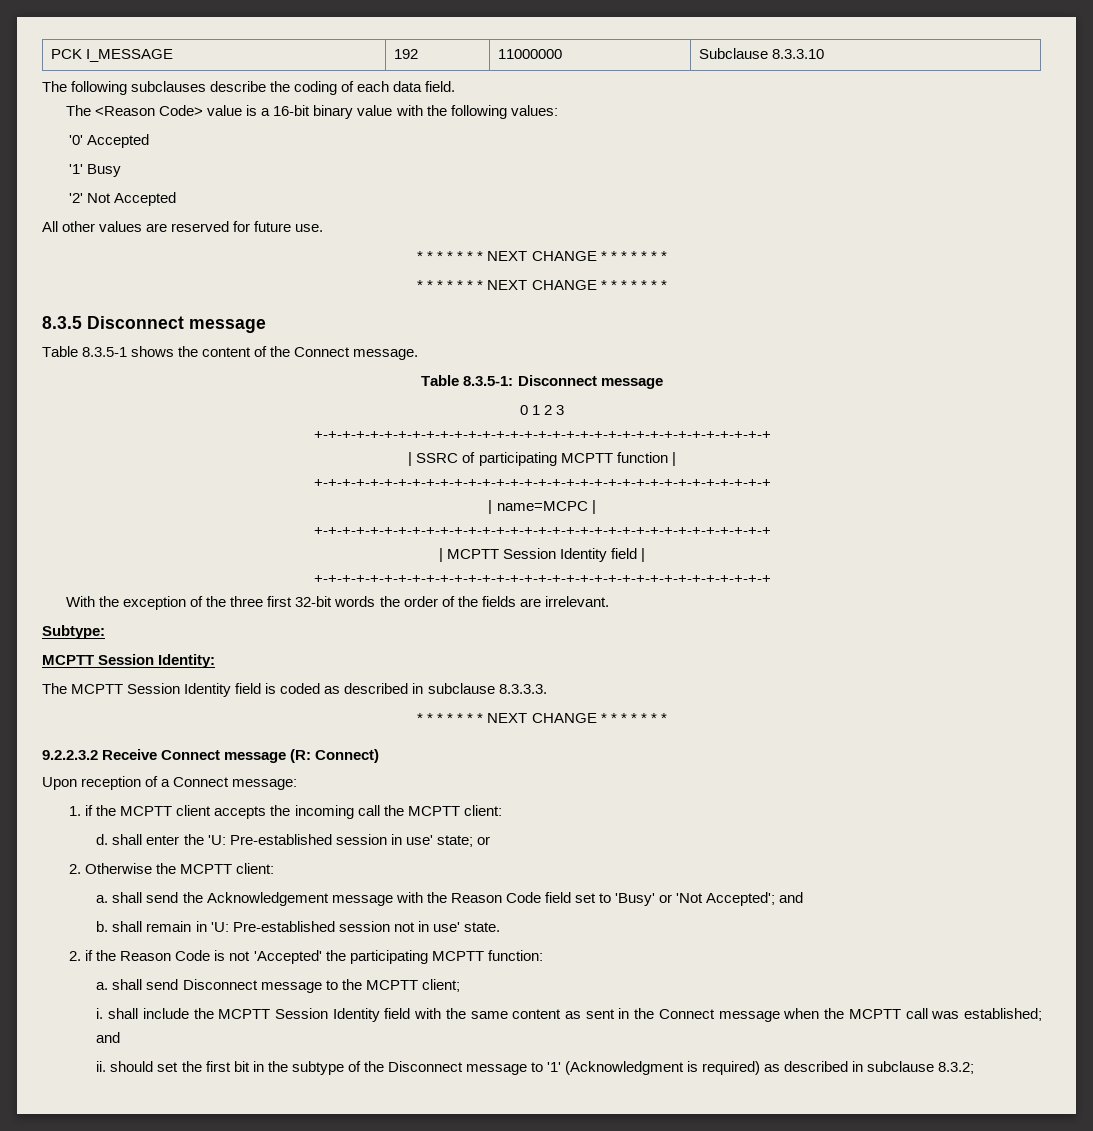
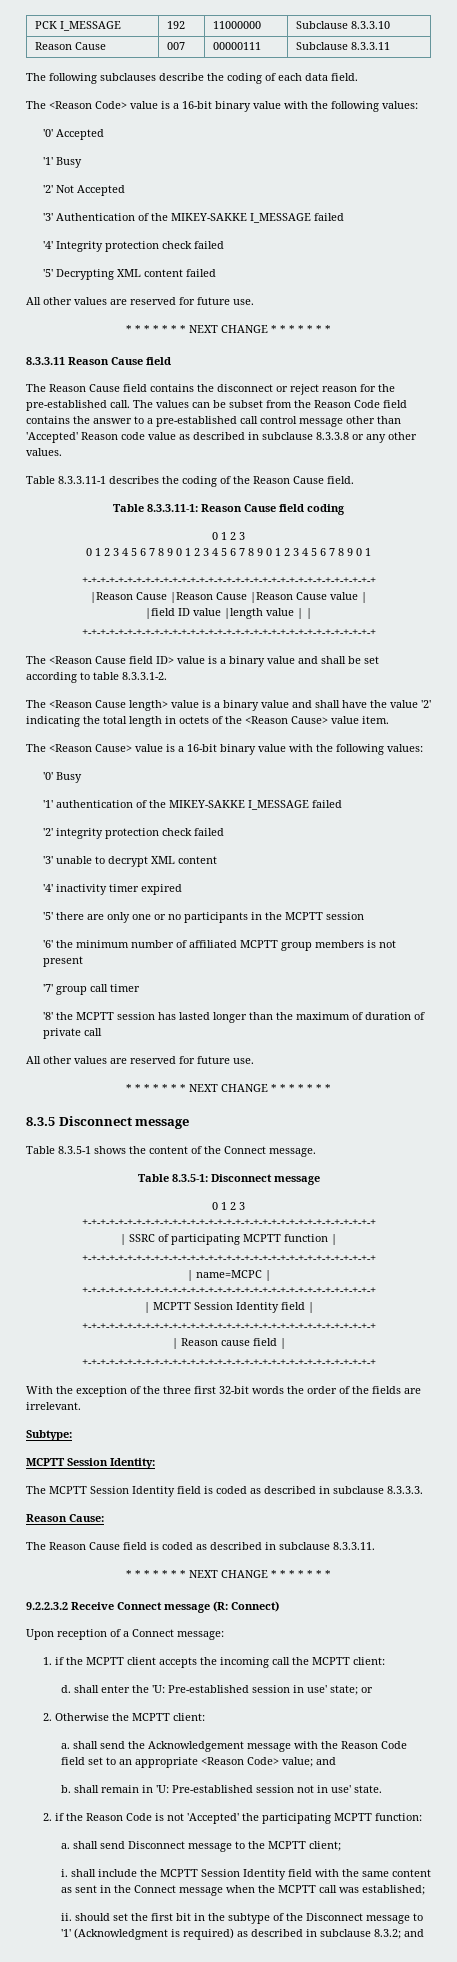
(825, 54) none -> [34,42,106,50] [166,42,185,50] [212,42,261,50] [295,42,390,50] // Reason Cause | 007 | 00000111 | Subclause 8.3.3.11
(177, 199) none -> [43,213,345,223] [43,241,225,252] [43,269,217,280] // '3' Authentication of the MIKEY-SAKKE I_MESSAGE failed // '4' Integrity protection check failed // '5' Decrypting XML content failed
(667, 256) none -> [26,357,171,365] [26,384,395,395] [26,400,407,411] [26,416,401,427] [26,432,417,443] [26,448,62,456] [26,476,354,487] [113,504,345,515] [212,532,245,540] [86,548,371,556] [81,577,376,584] [90,592,367,603] [145,608,312,619] [81,629,376,636] [26,656,379,667] [26,672,167,683] [26,700,431,711] [26,716,389,727] [26,744,423,755] [43,772,83,783] [43,800,343,810] [43,828,225,839] [43,856,218,867] [43,884,183,895] [43,912,365,923] [43,940,397,951] [43,956,84,967] [43,984,141,995] [43,1012,426,1023] [43,1028,103,1039] [26,1056,254,1064] // 8.3.3.11 Reason Cause field // The Reason Cause field contains the disconnect or reject reason for the pre-established call. The values can be subset from the Reason Code field contains the answer to a pre-established call control message other than 'Accepted' Reason code value as described in subclause 8.3.3.8 or any other values. // Table 8.3.3.11-1 describes the coding of the Reason Cause field. // Table 8.3.3.11-1: Reason Cause field coding // 0 1 2 3 // 0 1 2 3 4 5 6 7 8 9 0 1 2 3 4 5 6 7 8 9 0 1 2 3 4 5 6 7 8 9 0 1 // +-+-+-+-+-+-+-+-+-+-+-+-+-+-+-+-+-+-+-+-+-+-+-+-+-+-+-+-+-+-+-+-+ // |Reason Cause |Reason Cause |Reason Cause value | // |field ID value |length value | | // +-+-+-+-+-+-+-+-+-+-+-+-+-+-+-+-+-+-+-+-+-+-+-+-+-+-+-+-+-+-+-+-+ // The <Reason Cause field ID> value is a binary value and shall be set according to table 8.3.3.1-2. // The <Reason Cause length> value is a binary value and shall have the value '2' indicating the total length in octets of the <Reason Cause> value item. // The <Reason Cause> value is a 16-bit binary value with the following values: // '0' Busy // '1' authentication of the MIKEY-SAKKE I_MESSAGE failed // '2' integrity protection check failed // '3' unable to decrypt XML content // '4' inactivity timer expired // '5' there are only one or no participants in the MCPTT session // '6' the minimum number of affiliated MCPTT group members is not present // '7' group call timer // '8' the MCPTT session has lasted longer than the maximum of duration of private call // All other values are reserved for future use.
(771, 579) none -> [171,1338,286,1349] [81,1359,376,1366] // | Reason cause field | // +-+-+-+-+-+-+-+-+-+-+-+-+-+-+-+-+-+-+-+-+-+-+-+-+-+-+-+-+-+-+-+-+
(547, 689) none -> [26,1514,104,1522] [26,1542,375,1550] // Reason Cause: // The Reason Cause field is coded as described in subclause 8.3.3.11.
[614,892,776,906] 'Busy' or 'Not Accepted'; -> [118,1757,313,1768] an appropriate <Reason Code> value;
[96,1032,121,1043] and -> (425, 1890) none
(975, 1068) none -> [403,1929,424,1937] and

